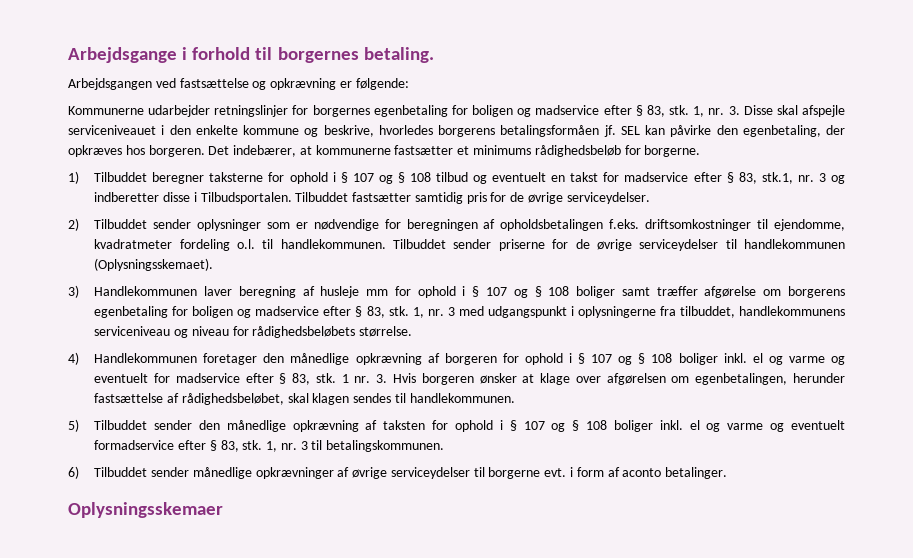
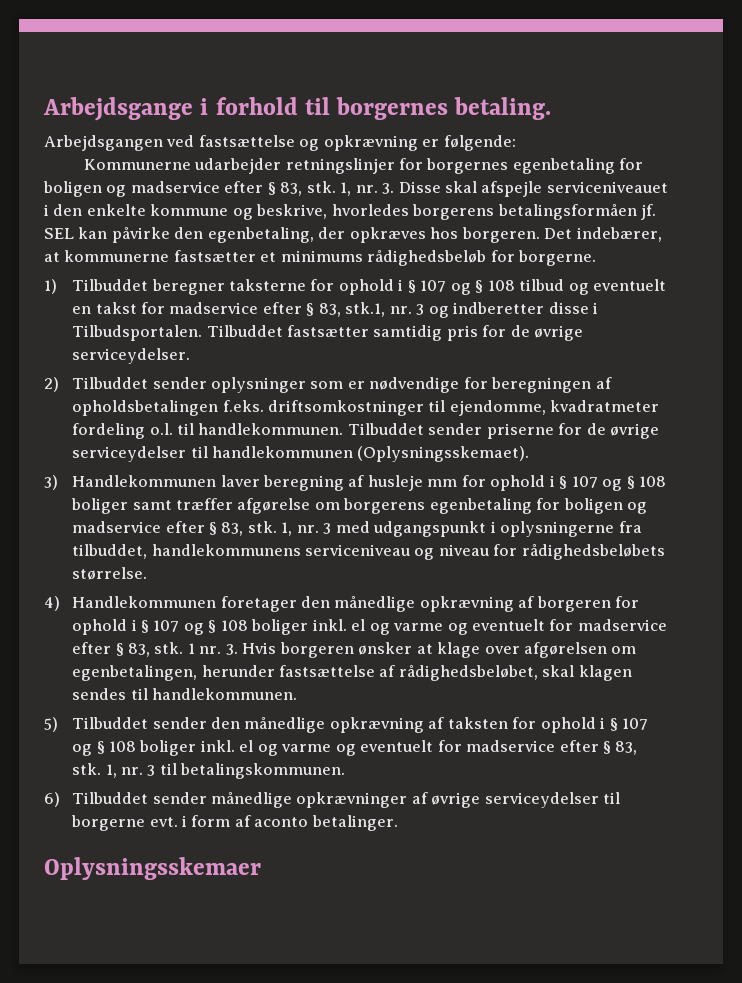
[94,440,175,450] formadservice -> [437,740,556,752] for madservice

